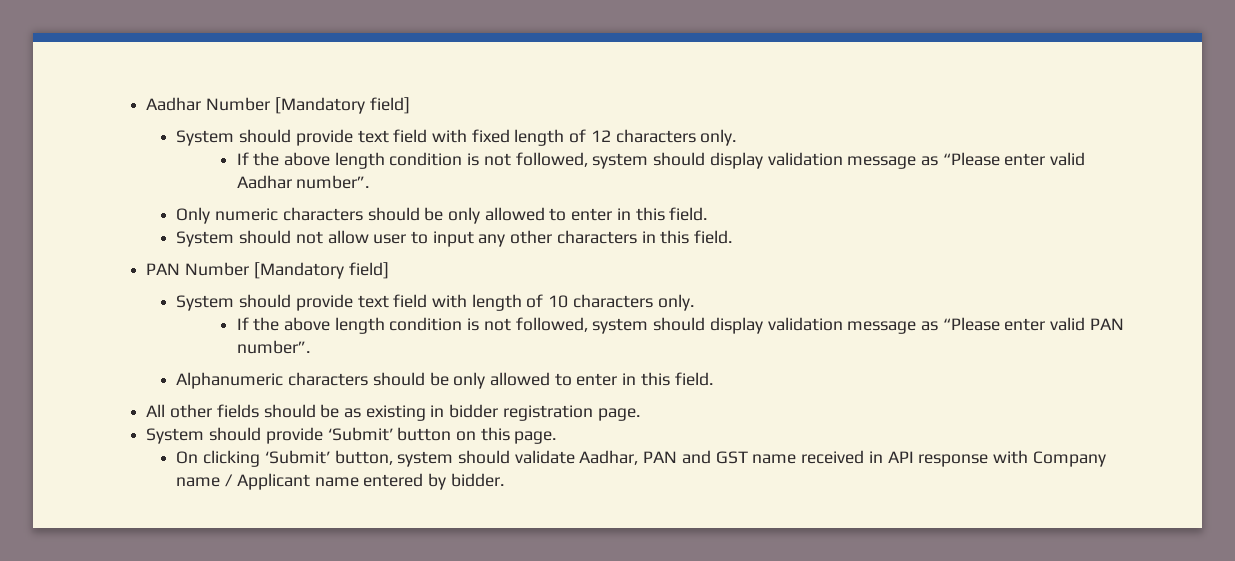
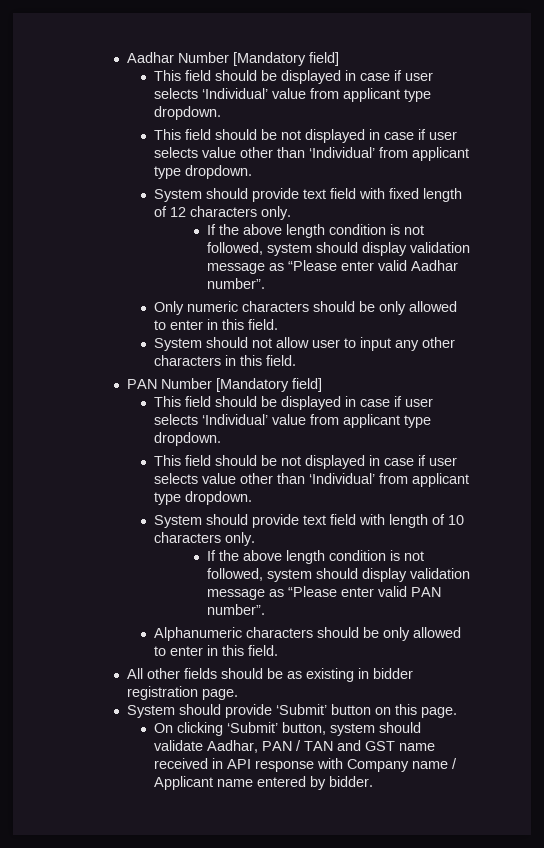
(410, 105) none -> [153,70,433,84] [153,88,431,102] [153,106,221,120] [153,129,457,143] [153,147,469,161] [153,165,252,179] // This field should be displayed in case if user selects ‘Individual’ value from applicant type dropdown. // This field should be not displayed in case if user selects value other than ‘Individual’ from applicant type dropdown.
(389, 270) none -> [153,396,433,410] [153,414,431,428] [153,432,221,446] [153,455,457,469] [153,473,469,487] [153,491,252,505] // This field should be displayed in case if user selects ‘Individual’ value from applicant type dropdown. // This field should be not displayed in case if user selects value other than ‘Individual’ from applicant type dropdown.
(678, 457) none -> [295,740,333,751] / TAN

